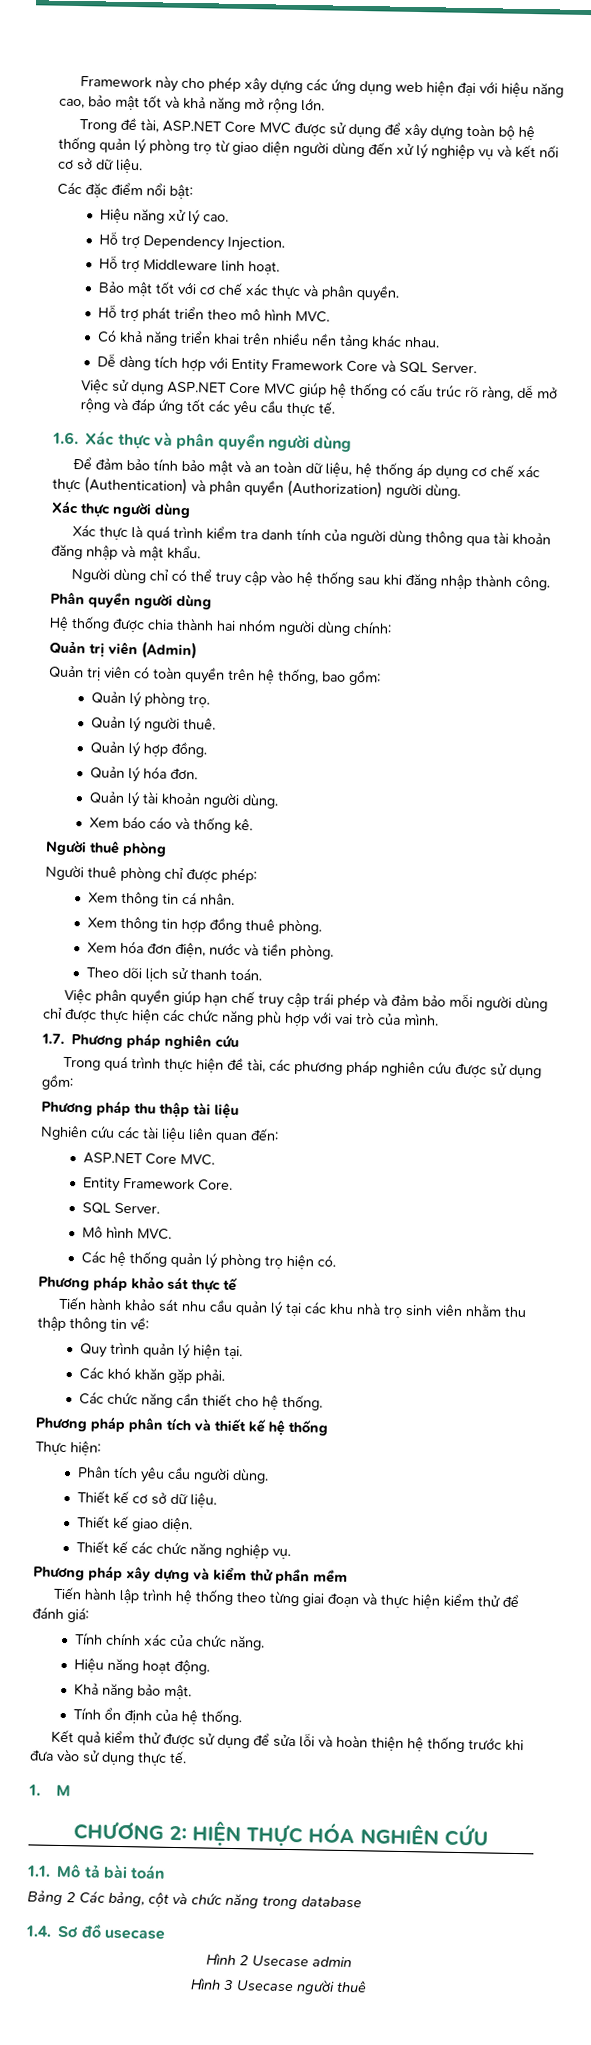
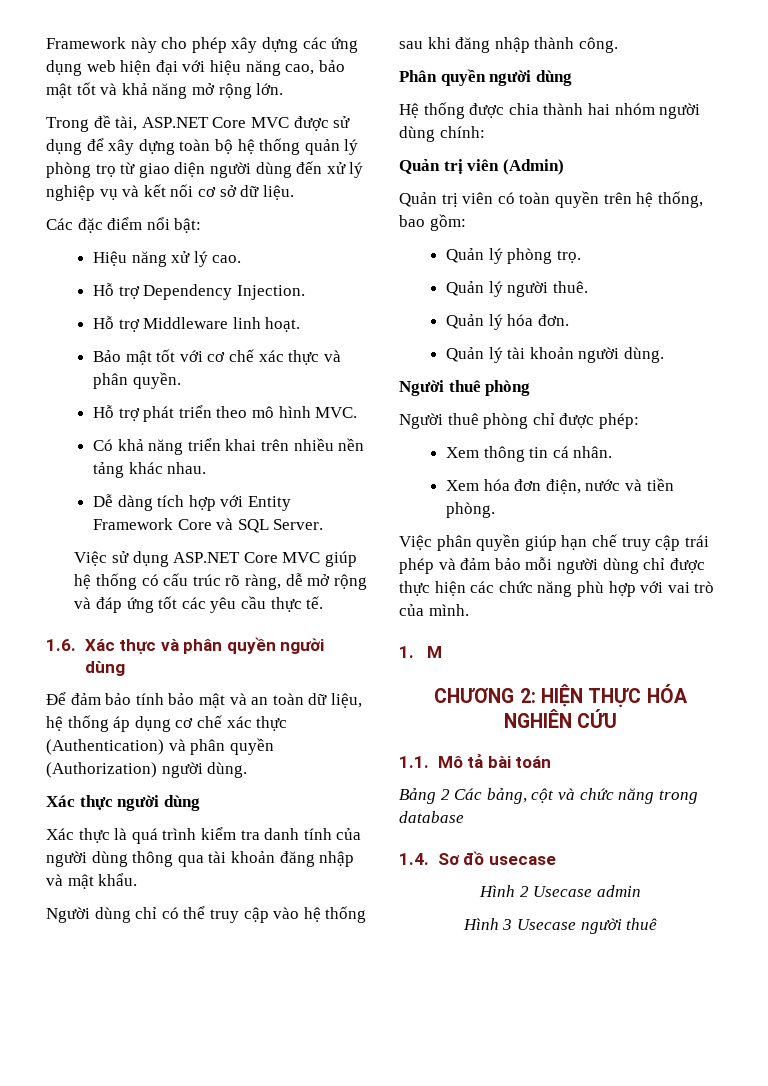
[89,741,207,758] // Quản lý hợp đồng. -> (588, 287) none
[88,815,253,833] // Xem báo cáo và thống kê. -> (665, 355) none
[86,916,322,935] // Xem thông tin hợp đồng thuê phòng. -> (613, 452) none
[85,966,262,982] // Theo dõi lịch sử thanh toán. -> (496, 510) none
[41,1033,240,1050] [62,1055,542,1079] [41,1074,74,1091] [41,1100,239,1119] [40,1125,279,1144] [82,1152,215,1166] [81,1177,233,1192] [81,1202,160,1214] [81,1225,172,1240] [80,1250,336,1270] [38,1275,238,1293] [57,1296,527,1318] [37,1316,149,1332] [79,1341,243,1360] [78,1366,225,1384] [78,1391,323,1411] [35,1416,329,1436] [35,1441,101,1456] [76,1465,269,1484] [76,1490,217,1508] [76,1515,193,1533] [75,1540,291,1559] [33,1565,348,1585] [52,1586,519,1609] [32,1606,89,1623] [74,1632,265,1651] [73,1658,210,1675] [73,1683,192,1700] [72,1707,242,1726] [50,1729,524,1753] [29,1748,187,1766] // 1.7. Phương pháp nghiên cứu // Trong quá trình thực hiện đề tài, các phương pháp nghiên cứu được sử dụng gồm: // Phương pháp thu thập tài liệu // Nghiên cứu các tài liệu liên quan đến: // ASP.NET Core MVC. // Entity Framework Core. // SQL Server. // Mô hình MVC. // Các hệ thống quản lý phòng trọ hiện có. // Phương pháp khảo sát thực tế // Tiến hành khảo sát nhu cầu quản lý tại các khu nhà trọ sinh viên nhằm thu thập thông tin về: // Quy trình quản lý hiện tại. // Các khó khăn gặp phải. // Các chức năng cần thiết cho hệ thống. // Phương pháp phân tích và thiết kế hệ thống // Thực hiện: // Phân tích yêu cầu người dùng. // Thiết kế cơ sở dữ liệu. // Thiết kế giao diện. // Thiết kế các chức năng nghiệp vụ. // Phương pháp xây dựng và kiểm thử phần mềm // Tiến hành lập trình hệ thống theo từng giai đoạn và thực hiện kiểm thử để đánh giá: // Tính chính xác của chức năng. // Hiệu năng hoạt động. // Khả năng bảo mật. // Tính ổn định của hệ thống. // Kết quả kiểm thử được sử dụng để sửa lỗi và hoàn thiện hệ thống trước khi đưa vào sử dụng thực tế. -> (469, 610) none

